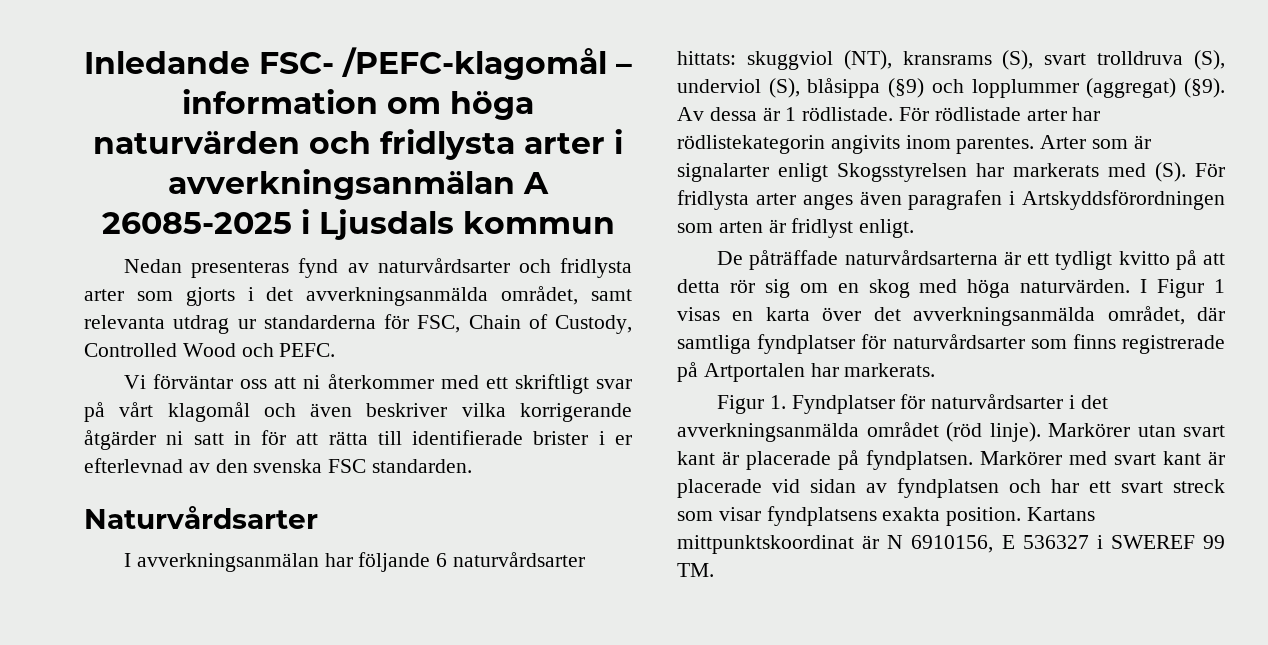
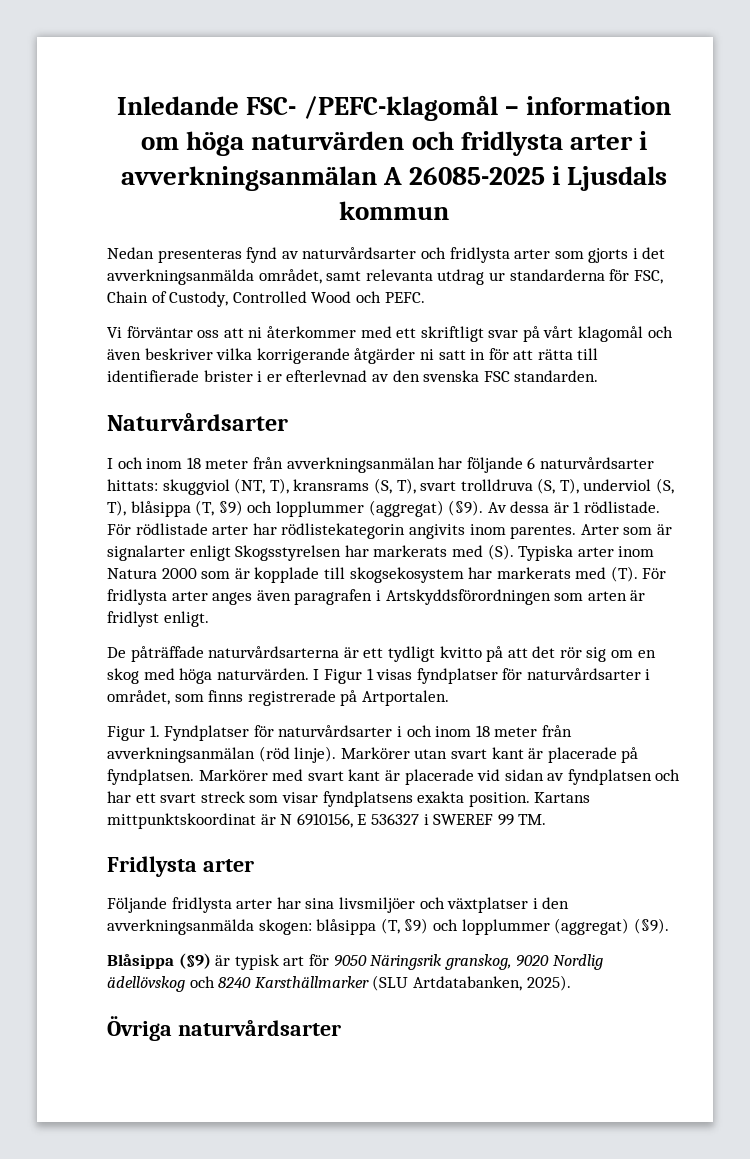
(132, 560) none -> [117,457,283,469] och inom 18 meter från
[843,50,1225,70] [677,78,925,98] (NT), kransrams (S), svart trolldruva (S), underviol (S), blåsippa (§9) -> [234,478,675,494] [107,500,243,517] (NT, T), kransrams (S, T), svart trolldruva (S, T), underviol (S, T), blåsippa (T, §9)
(1186, 172) none -> [518,545,655,561] [107,566,638,583] Typiska arter inom Natura 2000 som är kopplade till skogsekosystem har markerats med (T).
[677,279,720,293] detta -> [532,646,556,658] det
[732,306,1225,326] [677,335,751,354] en karta över det avverkningsanmälda området, där samtliga -> (413, 674) none
(1025, 341) none -> [645,669,651,680] [107,690,170,705] i området,
[703,363,936,382] Artportalen har markerats. -> [361,690,449,706] Artportalen.
[1080,395,1108,409] [677,422,939,442] det avverkningsanmälda området -> [406,725,572,737] [107,747,255,763] och inom 18 meter från avverkningsanmälan
(714, 570) none -> [107,856,254,877] [107,897,570,913] [107,918,669,935] [107,953,603,970] [107,975,571,992] [107,1016,341,1041] // Fridlysta arter // Följande fridlysta arter har sina livsmiljöer och växtplatser i den avverkningsanmälda skogen: blåsippa (T, §9) och lopplummer (aggregat) (§9). // Blåsippa (§9) är typisk art för 9050 Näringsrik granskog, 9020 Nordlig ädellövskog och 8240 Karsthällmarker (SLU Artdatabanken, 2025). // Övriga naturvårdsarter

